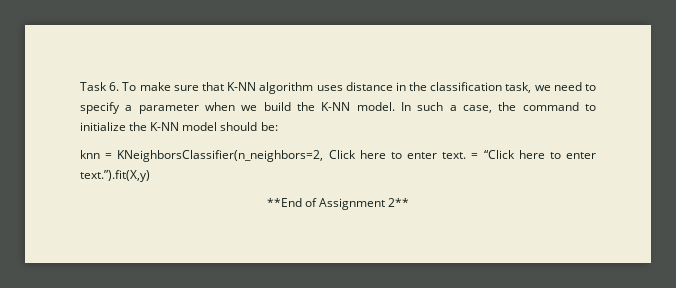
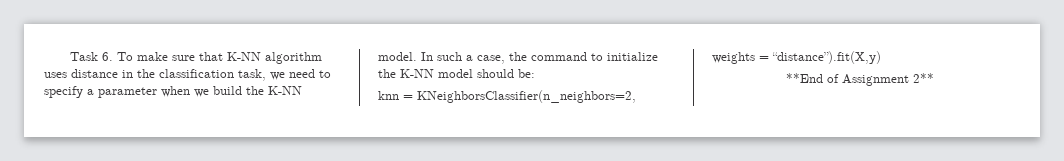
[328,150,597,159] [80,170,150,182] Click here to enter text. = “Click here to enter text.”).fit(X,y) -> [712,51,881,64] weights = “distance”).fit(X,y)

